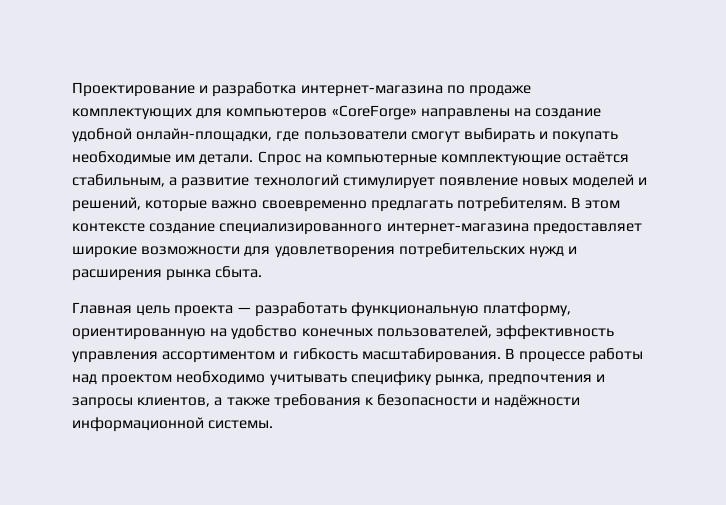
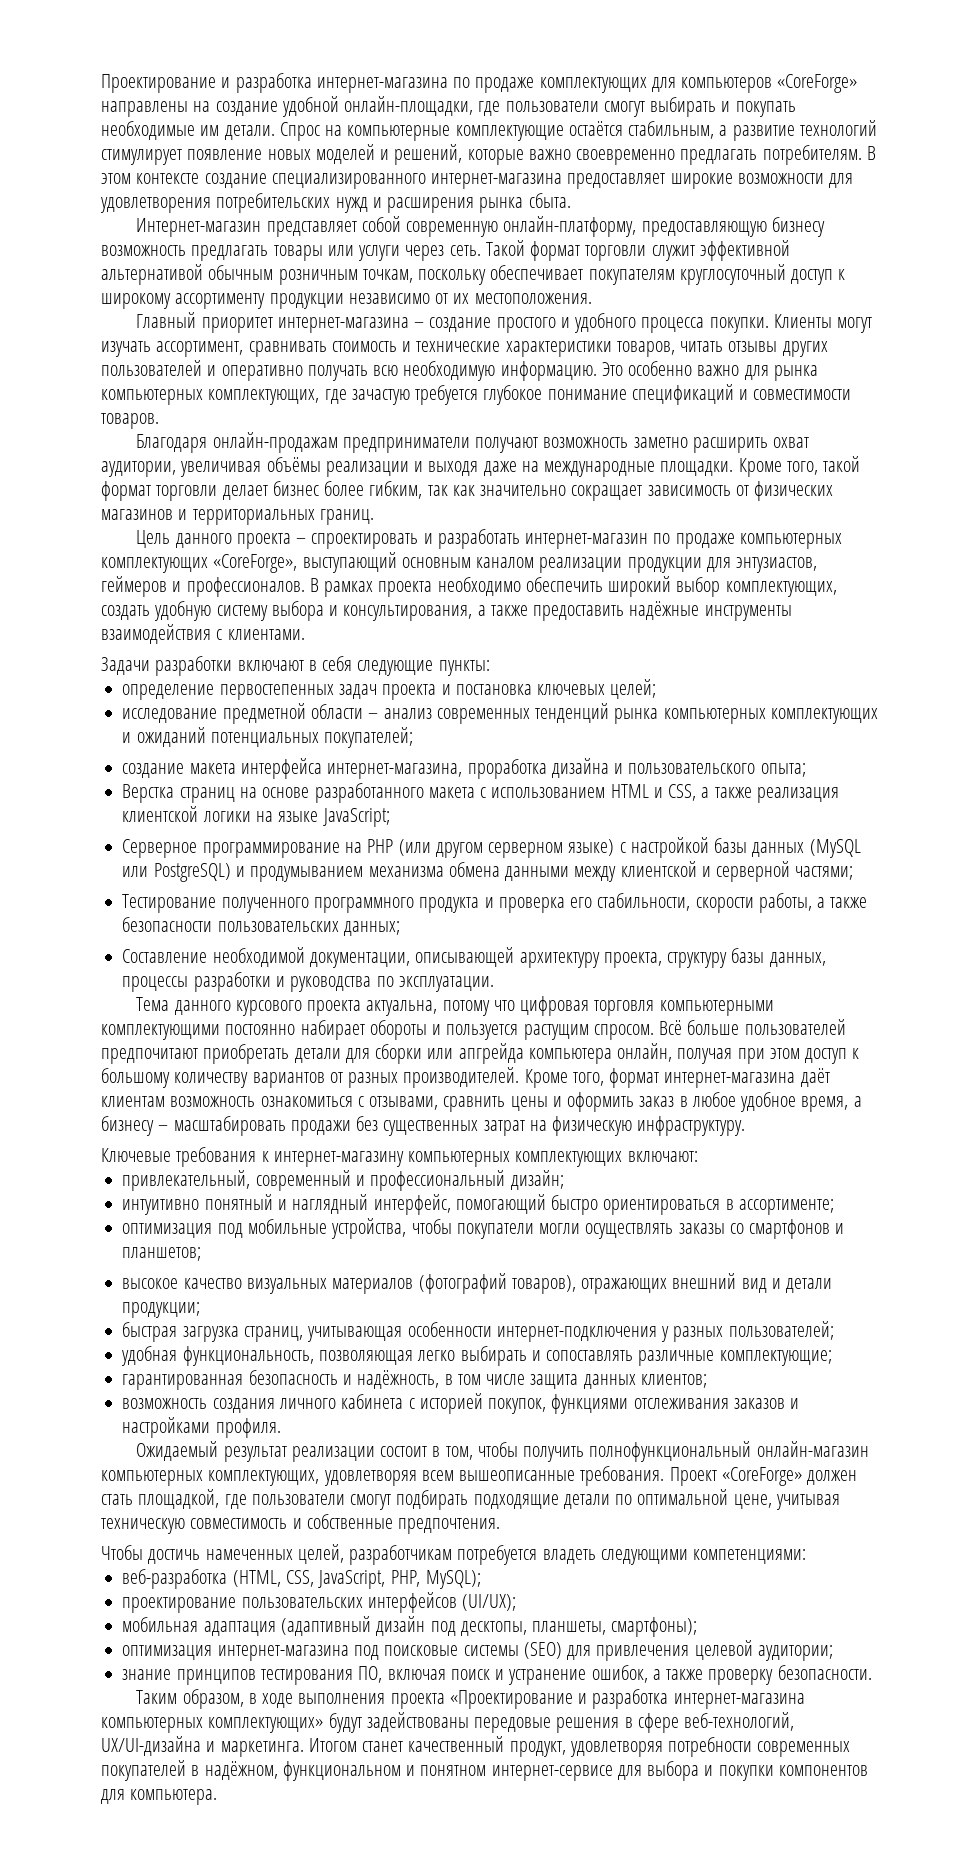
[72,302,572,317] [72,325,614,340] [72,348,644,363] [72,371,606,386] [72,394,581,409] [72,417,274,432] Главная цель проекта — разработать функциональную платформу, ориентированную на удобство конечных пользователей, эффективность управления ассортиментом и гибкость масштабирования. В процессе работы над проектом необходимо учитывать специфику рынка, предпочтения и запросы клиентов, а также требования к безопасности и надёжности информационной системы. -> [136,216,825,237] [101,240,790,261] [101,264,846,285] [101,293,592,309] [136,312,873,333] [101,341,828,357] [101,360,818,381] [101,384,852,405] [101,413,159,429] [136,432,810,453] [101,456,861,477] [101,481,834,501] [101,509,374,525] [136,529,842,549] [101,552,818,573] [101,576,837,597] [101,601,792,621] [101,624,305,644] [101,656,490,676] [122,679,657,700] [122,703,878,724] [122,727,414,748] [122,758,806,779] [122,783,839,803] [122,806,390,827] [122,837,861,858] [122,861,854,882] [122,893,868,913] [122,917,400,936] [122,947,826,968] [122,972,494,992] [136,996,774,1016] [101,1019,846,1040] [101,1043,860,1064] [101,1067,830,1088] [101,1092,862,1112] [101,1116,746,1136] [101,1147,698,1167] [122,1170,564,1191] [122,1194,834,1215] [122,1218,845,1239] [122,1247,202,1261] [122,1273,833,1294] [122,1302,201,1318] [122,1321,834,1342] [121,1346,832,1366] [122,1370,707,1390] [122,1393,800,1414] [122,1417,281,1438] [136,1441,869,1462] [101,1466,858,1486] [101,1489,840,1510] [101,1514,501,1534] [101,1544,807,1565] [122,1569,481,1589] [122,1592,517,1613] [122,1616,698,1637] [122,1640,833,1661] [122,1665,872,1685] [136,1689,805,1709] [101,1712,795,1733] [101,1736,851,1757] [101,1760,868,1781] [101,1789,218,1805] Интернет-магазин представляет собой современную онлайн-платформу, предоставляющую бизнесу возможность предлагать товары или услуги через сеть. Такой формат торговли служит эффективной альтернативой обычным розничным точкам, поскольку обеспечивает покупателям круглосуточный доступ к широкому ассортименту продукции независимо от их местоположения. // Главный приоритет интернет-магазина – создание простого и удобного процесса покупки. Клиенты могут изучать ассортимент, сравнивать стоимость и технические характеристики товаров, читать отзывы других пользователей и оперативно получать всю необходимую информацию. Это особенно важно для рынка компьютерных комплектующих, где зачастую требуется глубокое понимание спецификаций и совместимости товаров. // Благодаря онлайн-продажам предприниматели получают возможность заметно расширить охват аудитории, увеличивая объёмы реализации и выходя даже на международные площадки. Кроме того, такой формат торговли делает бизнес более гибким, так как значительно сокращает зависимость от физических магазинов и территориальных границ. // Цель данного проекта – спроектировать и разработать интернет-магазин по продаже компьютерных комплектующих «CoreForge», выступающий основным каналом реализации продукции для энтузиастов, геймеров и профессионалов. В рамках проекта необходимо обеспечить широкий выбор комплектующих, создать удобную систему выбора и консультирования, а также предоставить надёжные инструменты взаимодействия с клиентами. // Задачи разработки включают в себя следующие пункты: // определение первостепенных задач проекта и постановка ключевых целей; // исследование предметной области – анализ современных тенденций рынка компьютерных комплектующих и ожиданий потенциальных покупателей; // создание макета интерфейса интернет-магазина, проработка дизайна и пользовательского опыта; // Верстка страниц на основе разработанного макета с использованием HTML и CSS, а также реализация клиентской логики на языке JavaScript; // Серверное программирование на PHP (или другом серверном языке) с настройкой базы данных (MySQL или PostgreSQL) и продумыванием механизма обмена данными между клиентской и серверной частями; // Тестирование полученного программного продукта и проверка его стабильности, скорости работы, а также безопасности пользовательских данных; // Составление необходимой документации, описывающей архитектуру проекта, структуру базы данных, процессы разработки и руководства по эксплуатации. // Тема данного курсового проекта актуальна, потому что цифровая торговля компьютерными комплектующими постоянно набирает обороты и пользуется растущим спросом. Всё больше пользователей предпочитают приобретать детали для сборки или апгрейда компьютера онлайн, получая при этом доступ к большому количеству вариантов от разных производителей. Кроме того, формат интернет-магазина даёт клиентам возможность ознакомиться с отзывами, сравнить цены и оформить заказ в любое удобное время, а бизнесу – масштабировать продажи без существенных затрат на физическую инфраструктуру. // Ключевые требования к интернет-магазину компьютерных комплектующих включают: // привлекательный, современный и профессиональный дизайн; // интуитивно понятный и наглядный интерфейс, помогающий быстро ориентироваться в ассортименте; // оптимизация под мобильные устройства, чтобы покупатели могли осуществлять заказы со смартфонов и планшетов; // высокое качество визуальных материалов (фотографий товаров), отражающих внешний вид и детали продукции; // быстрая загрузка страниц, учитывающая особенности интернет-подключения у разных пользователей; // удобная функциональность, позволяющая легко выбирать и сопоставлять различные комплектующие; // гарантированная безопасность и надёжность, в том числе защита данных клиентов; // возможность создания личного кабинета с историей покупок, функциями отслеживания заказов и настройками профиля. // Ожидаемый результат реализации состоит в том, чтобы получить полнофункциональный онлайн-магазин компьютерных комплектующих, удовлетворяя всем вышеописанные требования. Проект «CoreForge» должен стать площадкой, где пользователи смогут подбирать подходящие детали по оптимальной цене, учитывая техническую совместимость и собственные предпочтения. // Чтобы достичь намеченных целей, разработчикам потребуется владеть следующими компетенциями: // веб-разработка (HTML, CSS, JavaScript, PHP, MySQL); // проектирование пользовательских интерфейсов (UI/UX); // мобильная адаптация (адаптивный дизайн под десктопы, планшеты, смартфоны); // оптимизация интернет-магазина под поисковые системы (SEO) для привлечения целевой аудитории; // знание принципов тестирования ПО, включая поиск и устранение ошибок, а также проверку безопасности. // Таким образом, в ходе выполнения проекта «Проектирование и разработка интернет-магазина компьютерных комплектующих» будут задействованы передовые решения в сфере веб-технологий, UX/UI-дизайна и маркетинга. Итогом станет качественный продукт, удовлетворяя потребности современных покупателей в надёжном, функциональном и понятном интернет-сервисе для выбора и покупки компонентов для компьютера.

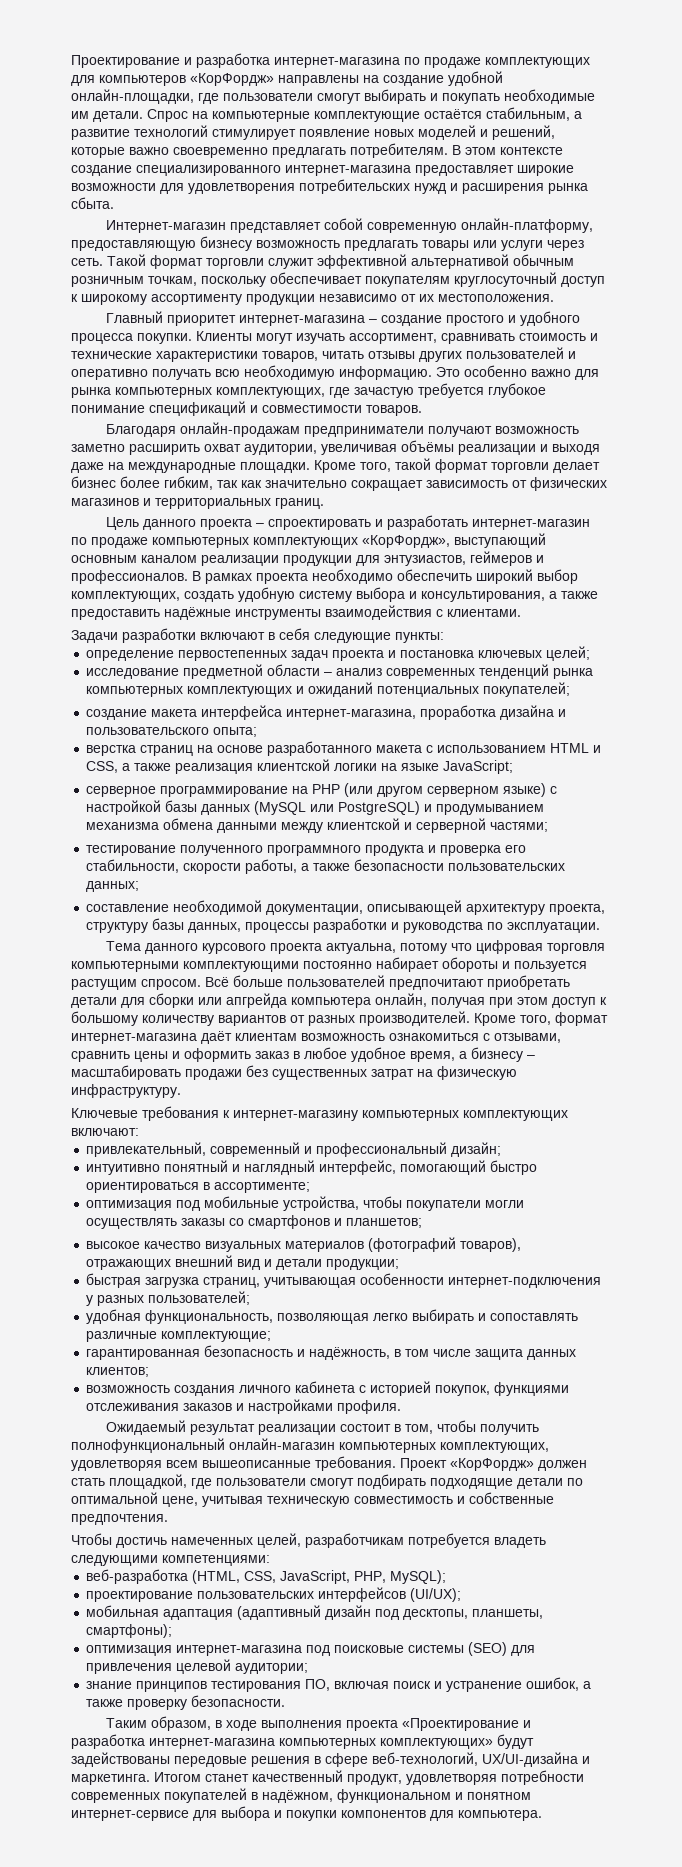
[777,74,858,93] «CoreForge» -> [190,73,274,86] «КорФордж»
[213,554,298,573] «CoreForge», -> [362,535,450,548] «КорФордж»,
[122,784,175,803] Верстка -> [86,745,137,756] верстка
[122,839,198,858] Серверное -> [86,786,157,797] серверное
[122,894,217,913] Тестирование -> [86,845,177,856] тестирование
[122,949,208,963] Составление -> [86,904,170,912] составление
[721,1467,802,1486] «CoreForge» -> [450,1458,534,1471] «КорФордж»

